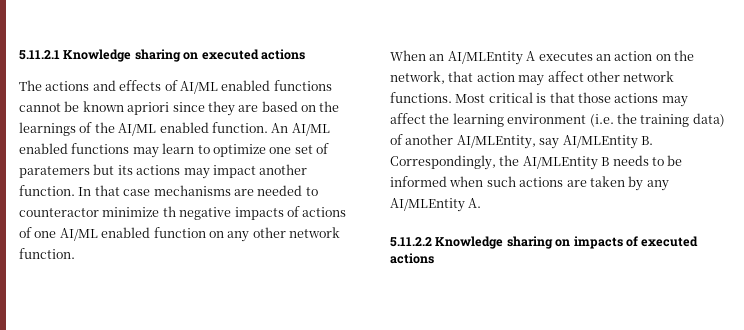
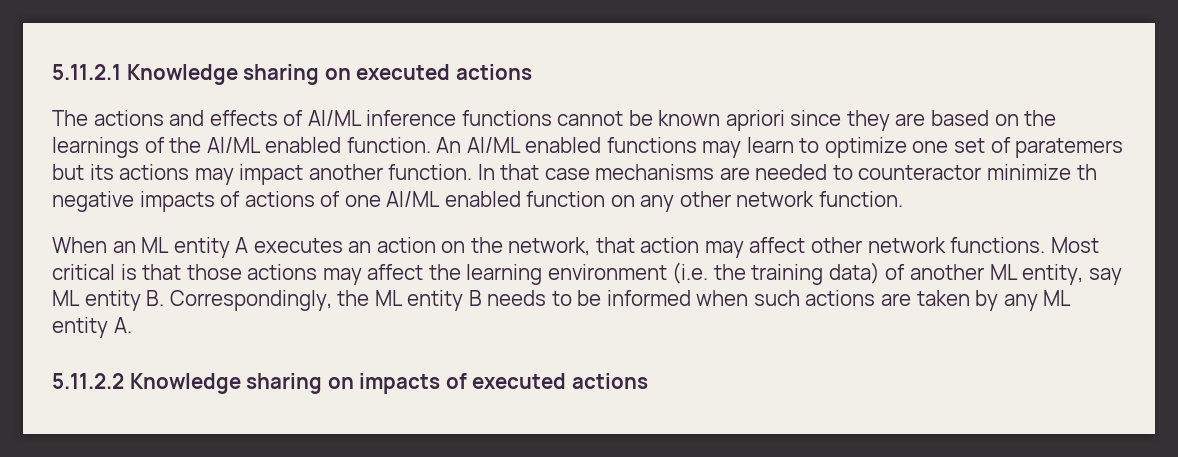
[221,80,271,91] enabled -> [366,110,457,126] inference
[447,51,523,65] AI/MLEntity -> [141,237,230,258] ML entity
[456,135,638,149] AI/MLEntity, say AI/MLEntity -> [989,264,1122,285] [52,290,141,311] ML entity, say ML entity
[522,156,598,170] AI/MLEntity -> [374,290,464,311] ML entity
[390,198,465,212] AI/MLEntity -> [1043,290,1072,306] [52,317,108,338] ML entity

